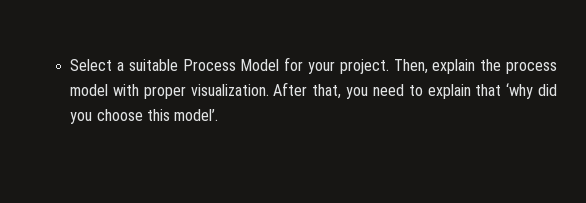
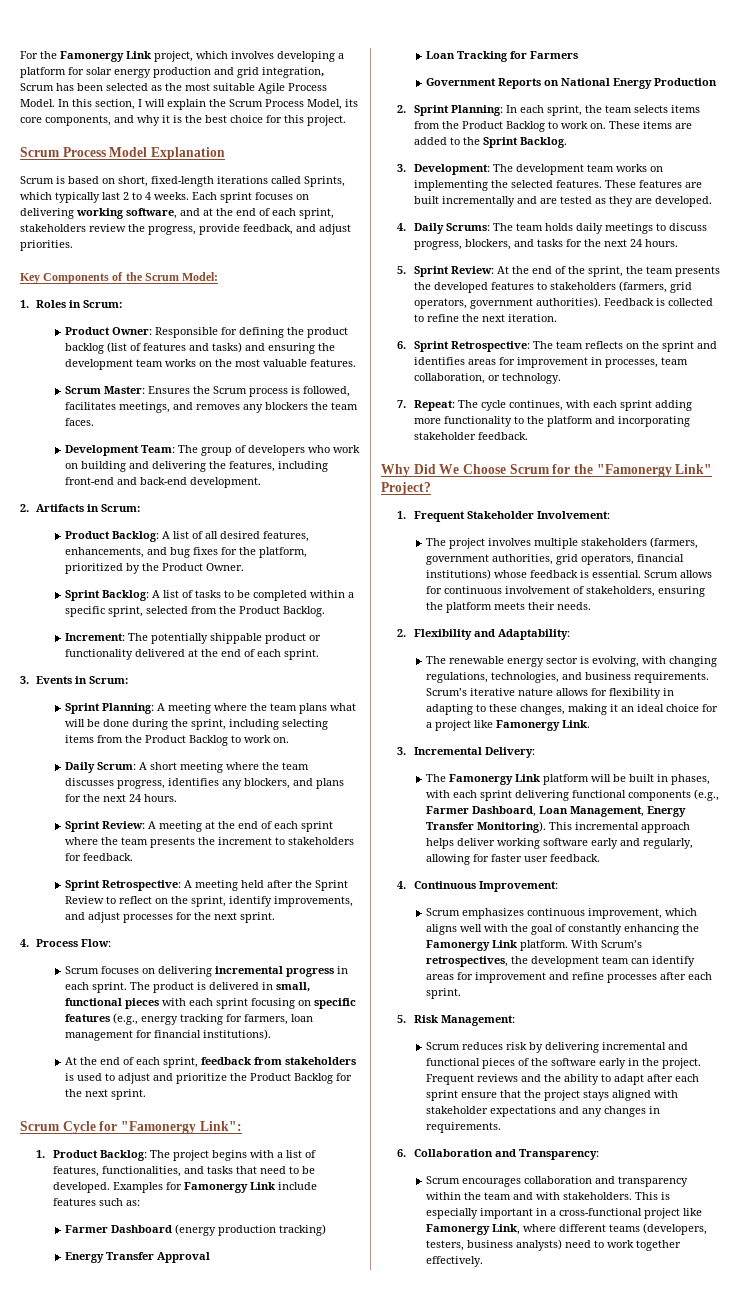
[70,57,557,74] [70,82,558,99] [70,109,219,124] Select a suitable Process Model for your project. Then, explain the process model with proper visualization. After that, you need to explain that ‘why did you choose this model’. -> [20,51,344,62] [20,67,324,78] [20,83,327,94] [20,99,358,110] [20,115,346,126] [20,147,225,160] [20,176,345,187] [20,192,309,203] [20,208,334,219] [20,224,351,235] [20,240,73,251] [20,272,219,284] [20,300,123,308] [64,327,348,338] [64,342,335,354] [64,359,356,370] [64,386,350,397] [64,402,358,413] [64,418,94,426] [64,445,360,456] [64,461,328,472] [64,477,261,488] [20,504,141,512] [64,531,309,542] [64,547,307,558] [64,563,244,574] [64,590,354,601] [64,606,325,617] [64,633,321,644] [64,649,319,660] [20,676,129,684] [64,703,356,714] [64,719,328,730] [64,735,289,746] [64,762,309,773] [64,778,344,789] [64,794,177,802] [64,821,333,832] [64,837,354,848] [64,853,133,861] [64,880,348,891] [64,896,353,907] [64,912,275,923] [20,939,112,947] [64,966,348,977] [64,982,310,993] [64,998,356,1009] [64,1013,313,1025] [64,1029,271,1041] [64,1057,356,1068] [64,1073,352,1084] [64,1089,146,1100] [20,1121,242,1134] [36,1150,316,1161] [52,1166,315,1177] [52,1182,317,1193] [52,1198,140,1206] [64,1224,326,1236] [64,1252,210,1263] [425,51,578,62] [425,78,717,89] [397,105,700,116] [413,121,692,132] [413,137,567,148] [397,164,663,175] [413,180,702,191] [413,196,712,207] [397,223,707,234] [413,239,678,250] [397,266,720,277] [413,281,692,293] [413,297,713,309] [413,314,557,322] [397,341,717,352] [413,357,688,368] [413,373,561,384] [397,400,692,411] [413,416,690,427] [413,432,528,440] [381,464,713,477] [381,482,431,495] [397,511,610,522] [425,537,698,549] [425,554,684,565] [425,569,712,580] [425,586,705,597] [425,602,591,613] [397,629,570,640] [425,656,717,667] [425,672,709,683] [425,688,674,699] [425,704,718,715] [425,720,590,731] [397,747,535,758] [425,774,710,785] [425,789,719,801] [425,806,686,817] [425,821,690,833] [425,838,693,849] [425,854,600,865] [397,881,558,892] [425,908,697,919] [425,924,699,935] [425,940,642,951] [425,956,695,967] [425,972,712,983] [425,988,461,999] [397,1015,515,1026] [425,1042,688,1053] [425,1058,701,1069] [425,1074,699,1085] [425,1090,678,1101] [425,1106,660,1117] [425,1122,501,1133] [397,1149,599,1160] [425,1176,688,1187] [425,1192,670,1200] [425,1208,702,1219] [425,1223,707,1235] [425,1239,681,1251] [425,1256,483,1267] For the Famonergy Link project, which involves developing a platform for solar energy production and grid integration, Scrum has been selected as the most suitable Agile Process Model. In this section, I will explain the Scrum Process Model, its core components, and why it is the best choice for this project. // Scrum Process Model Explanation // Scrum is based on short, fixed-length iterations called Sprints, which typically last 2 to 4 weeks. Each sprint focuses on delivering working software, and at the end of each sprint, stakeholders review the progress, provide feedback, and adjust priorities. // Key Components of the Scrum Model: // 1. Roles in Scrum: // Product Owner: Responsible for defining the product backlog (list of features and tasks) and ensuring the development team works on the most valuable features. // Scrum Master: Ensures the Scrum process is followed, facilitates meetings, and removes any blockers the team faces. // Development Team: The group of developers who work on building and delivering the features, including front-end and back-end development. // 2. Artifacts in Scrum: // Product Backlog: A list of all desired features, enhancements, and bug fixes for the platform, prioritized by the Product Owner. // Sprint Backlog: A list of tasks to be completed within a specific sprint, selected from the Product Backlog. // Increment: The potentially shippable product or functionality delivered at the end of each sprint. // 3. Events in Scrum: // Sprint Planning: A meeting where the team plans what will be done during the sprint, including selecting items from the Product Backlog to work on. // Daily Scrum: A short meeting where the team discusses progress, identifies any blockers, and plans for the next 24 hours. // Sprint Review: A meeting at the end of each sprint where the team presents the increment to stakeholders for feedback. // Sprint Retrospective: A meeting held after the Sprint Review to reflect on the sprint, identify improvements, and adjust processes for the next sprint. // 4. Process Flow: // Scrum focuses on delivering incremental progress in each sprint. The product is delivered in small, functional pieces with each sprint focusing on specific features (e.g., energy tracking for farmers, loan management for financial institutions). // At the end of each sprint, feedback from stakeholders is used to adjust and prioritize the Product Backlog for the next sprint. // Scrum Cycle for "Famonergy Link": // 1. Product Backlog: The project begins with a list of features, functionalities, and tasks that need to be developed. Examples for Famonergy Link include features such as: // Farmer Dashboard (energy production tracking) // Energy Transfer Approval // Loan Tracking for Farmers // Government Reports on National Energy Production // 2. Sprint Planning: In each sprint, the team selects items from the Product Backlog to work on. These items are added to the Sprint Backlog. // 3. Development: The development team works on implementing the selected features. These features are built incrementally and are tested as they are developed. // 4. Daily Scrums: The team holds daily meetings to discuss progress, blockers, and tasks for the next 24 hours. // 5. Sprint Review: At the end of the sprint, the team presents the developed features to stakeholders (farmers, grid operators, government authorities). Feedback is collected to refine the next iteration. // 6. Sprint Retrospective: The team reflects on the sprint and identifies areas for improvement in processes, team collaboration, or technology. // 7. Repeat: The cycle continues, with each sprint adding more functionality to the platform and incorporating stakeholder feedback. // Why Did We Choose Scrum for the "Famonergy Link" Project? // 1. Frequent Stakeholder Involvement: // The project involves multiple stakeholders (farmers, government authorities, grid operators, financial institutions) whose feedback is essential. Scrum allows for continuous involvement of stakeholders, ensuring the platform meets their needs. // 2. Flexibility and Adaptability: // The renewable energy sector is evolving, with changing regulations, technologies, and business requirements. Scrum’s iterative nature allows for flexibility in adapting to these changes, making it an ideal choice for a project like Famonergy Link. // 3. Incremental Delivery: // The Famonergy Link platform will be built in phases, with each sprint delivering functional components (e.g., Farmer Dashboard, Loan Management, Energy Transfer Monitoring). This incremental approach helps deliver working software early and regularly, allowing for faster user feedback. // 4. Continuous Improvement: // Scrum emphasizes continuous improvement, which aligns well with the goal of constantly enhancing the Famonergy Link platform. With Scrum’s retrospectives, the development team can identify areas for improvement and refine processes after each sprint. // 5. Risk Management: // Scrum reduces risk by delivering incremental and functional pieces of the software early in the project. Frequent reviews and the ability to adapt after each sprint ensure that the project stays aligned with stakeholder expectations and any changes in requirements. // 6. Collaboration and Transparency: // Scrum encourages collaboration and transparency within the team and with stakeholders. This is especially important in a cross-functional project like Famonergy Link, where different teams (developers, testers, business analysts) need to work together effectively.

